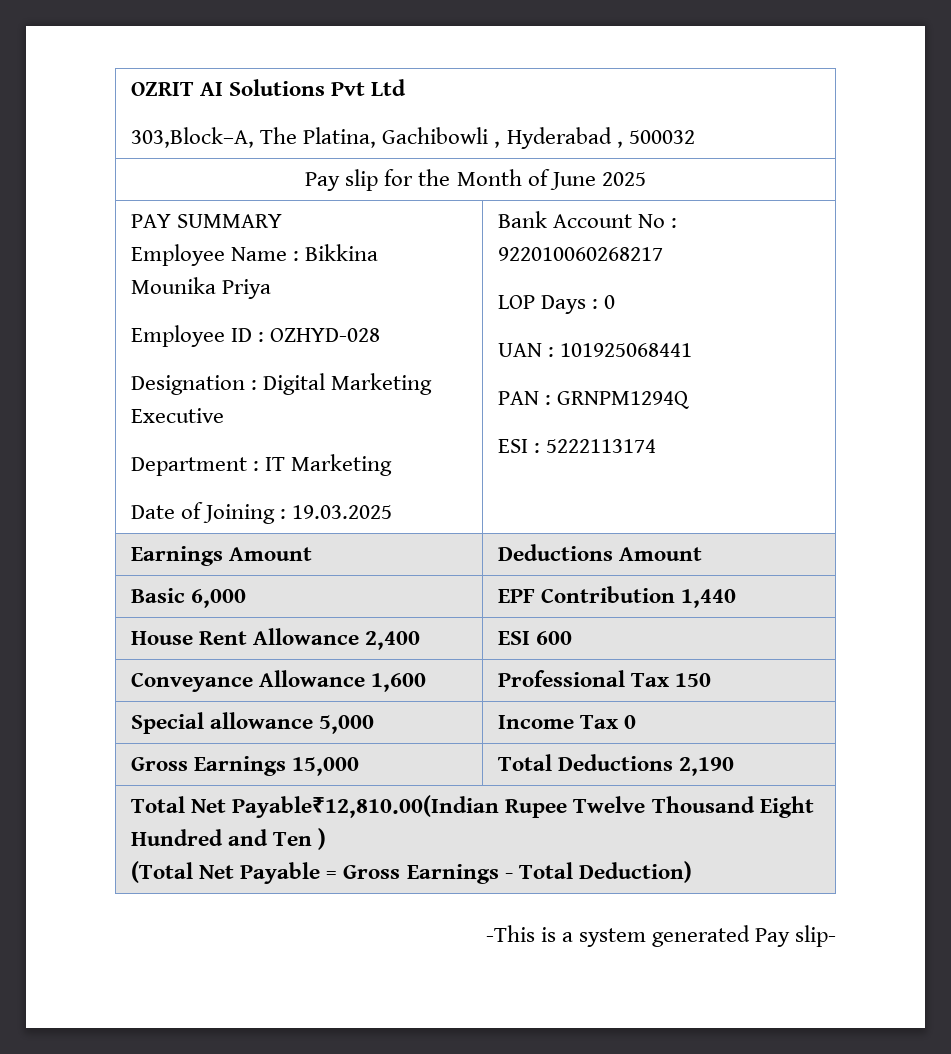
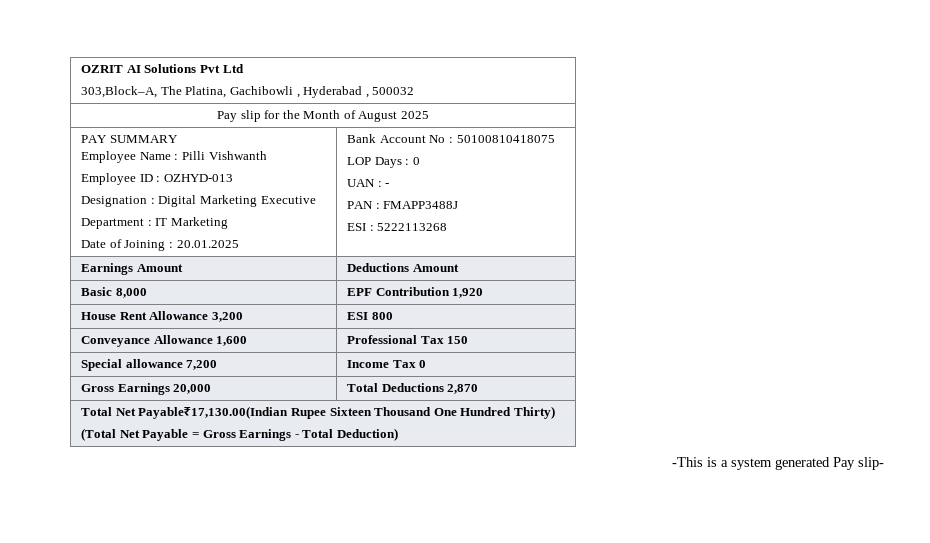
[549,172,596,190] June -> [358,111,398,122] August
[305,244,379,261] [131,277,272,299] Bikkina Mounika Priya -> [182,151,267,160] Pilli Vishwanth
[270,328,381,342] OZHYD-028 -> [164,174,234,182] OZHYD-013
[292,505,393,519] 19.03.2025 -> [176,240,239,248] 20.01.2025
[498,247,664,261] 922010060268217 -> [456,135,555,143] 50100810418075
[560,343,693,357] 101925068441 -> [385,183,390,187] -
[557,391,690,409] GRNPM1294Q -> [383,201,459,209] FMAPP3488J
[546,439,657,453] 5222113174 -> [377,223,448,231] 5222113268
[191,589,247,608] 6,000 -> [115,288,147,298] 8,000
[681,589,737,608] 1,440 -> [452,288,484,298] 1,920
[365,631,421,650] [498,631,573,645] 2,400 | ESI 600 -> [212,312,244,322] [347,312,393,320] 3,200 | ESI 800
[319,715,375,734] 5,000 -> [186,360,218,370] 7,200
[292,757,360,776] 15,000 -> [173,384,212,394] 20,000
[679,757,735,776] 2,190 -> [447,384,479,394] 2,870
[232,795,814,818] [131,828,327,850] Payable₹12,810.00(Indian Rupee Twelve Thousand Eight Hundred and Ten ) -> [138,406,555,419] Payable₹17,130.00(Indian Rupee Sixteen Thousand One Hundred Thirty)

